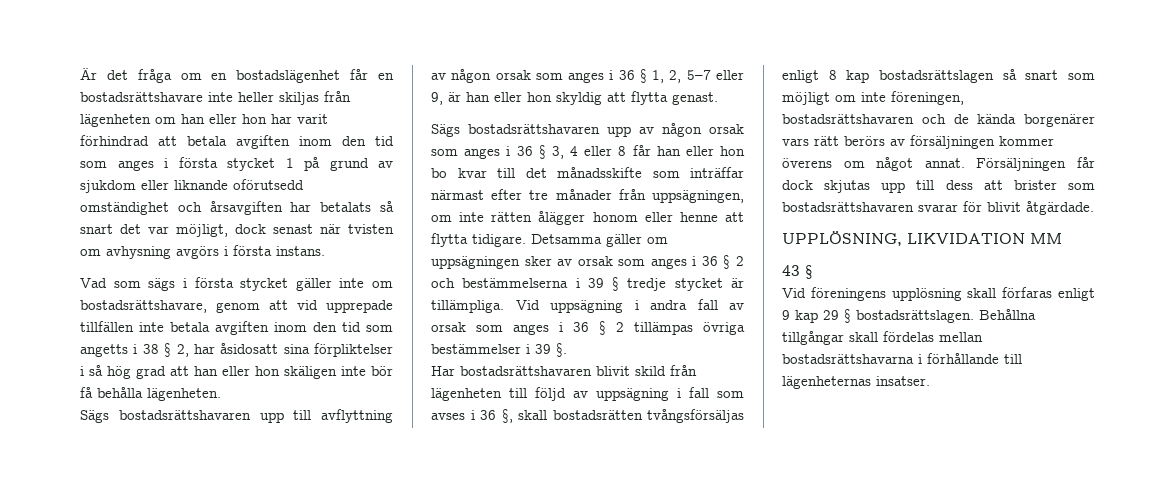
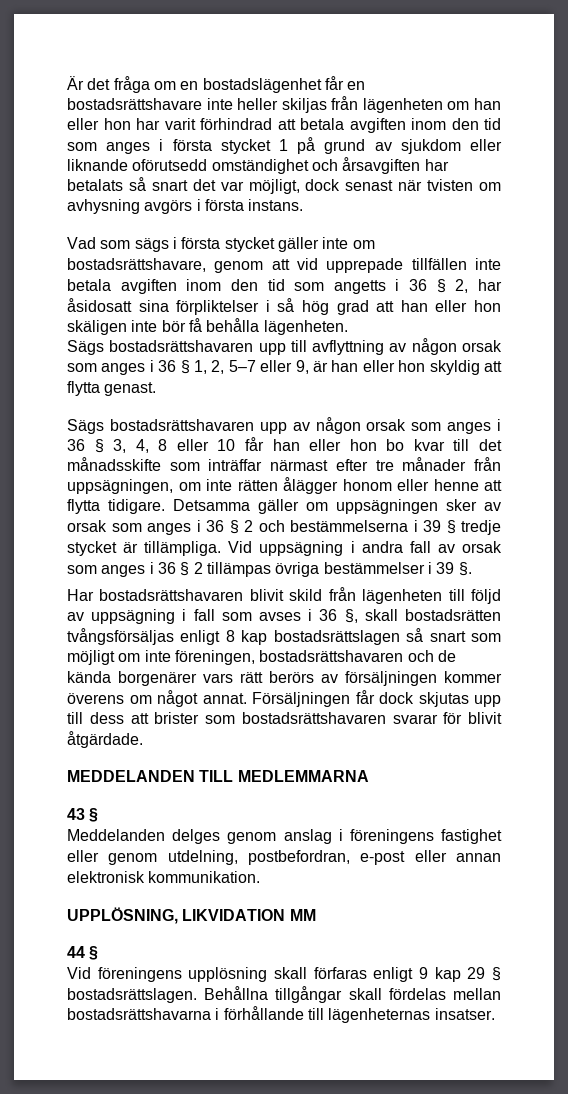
[142,344,159,354] 38 -> [409,279,428,291] 36
[570,146,627,156] 4 eller 8 -> [135,439,236,453] 4, 8 eller 10
(1094, 208) none -> [67,770,369,782] [67,808,99,822] [67,829,503,844] [67,850,501,865] [67,871,261,883] // MEDDELANDEN TILL MEDLEMMARNA // 43 § // Meddelanden delges genom anslag i föreningens fastighet eller genom utdelning, postbefordran, e-post eller annan elektronisk kommunikation.
[782,265,800,276] 43 -> [67,946,85,958] 44

